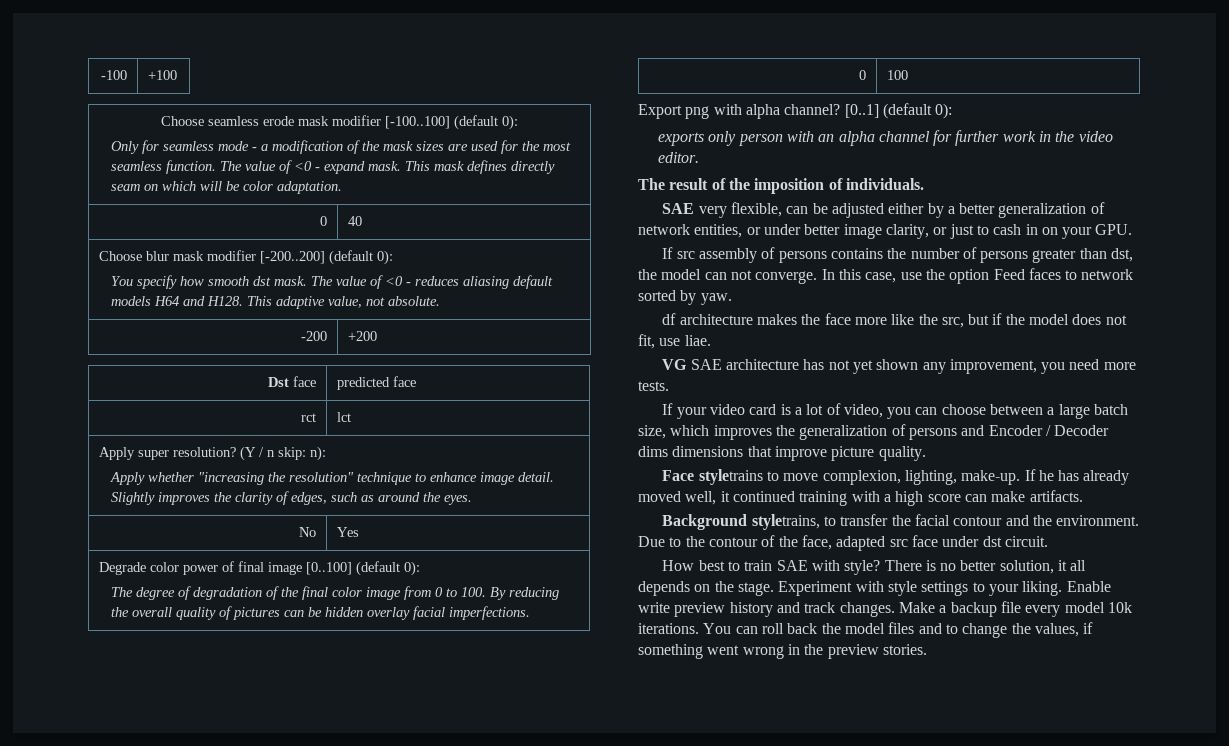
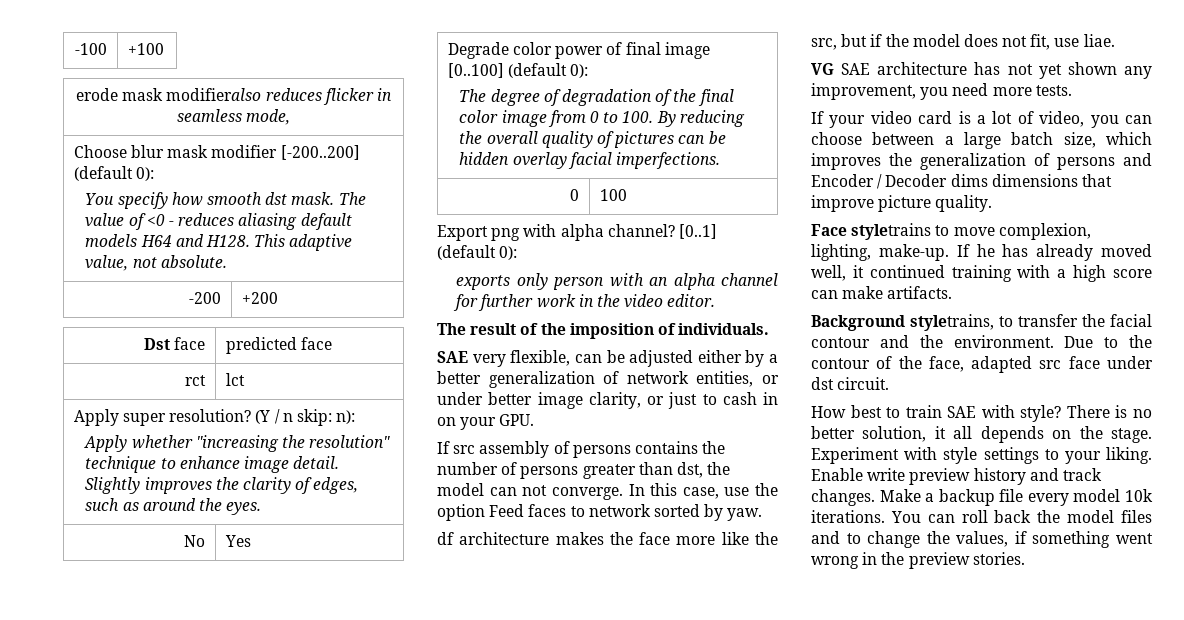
[161,115,518,130] [110,140,571,154] [110,160,555,174] [110,181,342,194] [319,216,327,226] [348,216,363,226] Choose seamless erode mask modifier [-100..100] (default 0): // Only for seamless mode - a modification of the mask sizes are used for the most seamless function. The value of <0 - expand mask. This mask defines directly seam on which will be color adaptation. // 0 | 40 -> [76,88,392,105] [176,109,291,125] erode mask modifieralso reduces flicker in seamless mode,

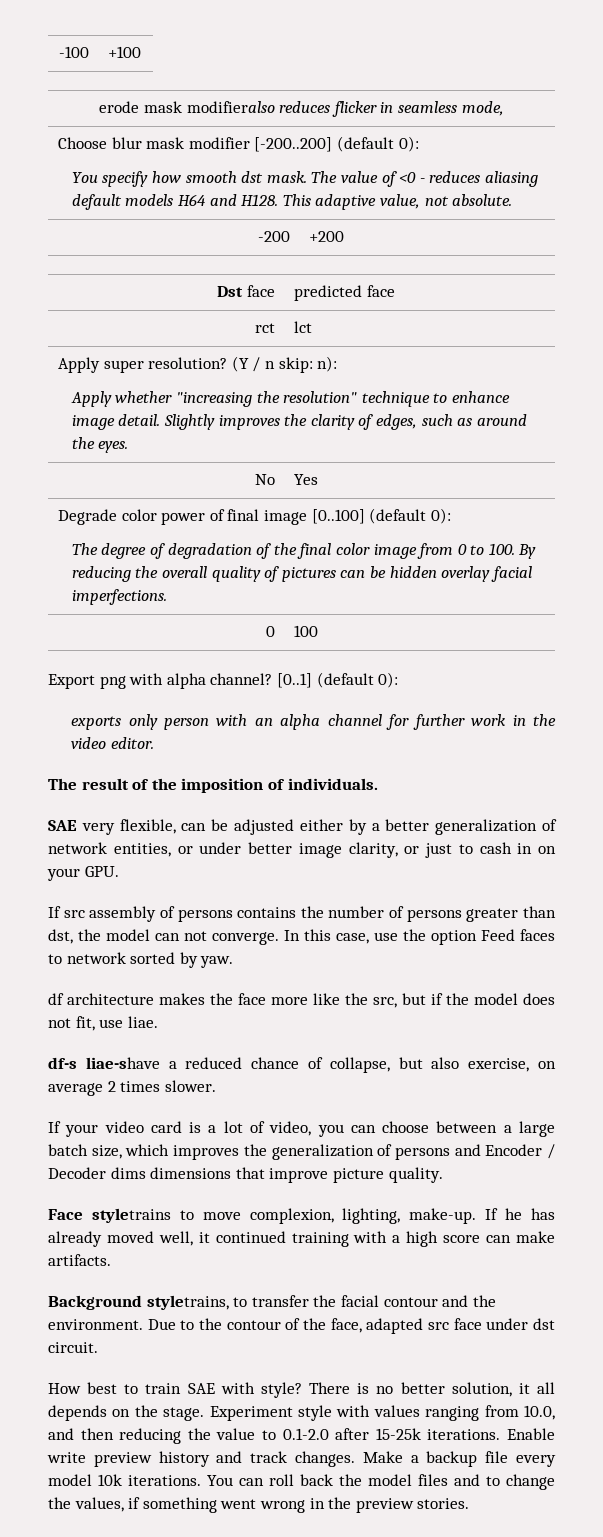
[811,62,1152,79] [811,83,1072,100] VG SAE architecture has not yet shown any improvement, you need more tests. -> [48,1057,556,1073] [48,1080,216,1096] df-s liae-shave a reduced chance of collapse, but also exercise, on average 2 times slower.
[904,447,1152,464] with style settings to your liking. -> [298,1405,555,1421] [48,1428,501,1444] style with values ranging from 10.0, and then reducing the value to 0.1-2.0 after 15-25k iterations.

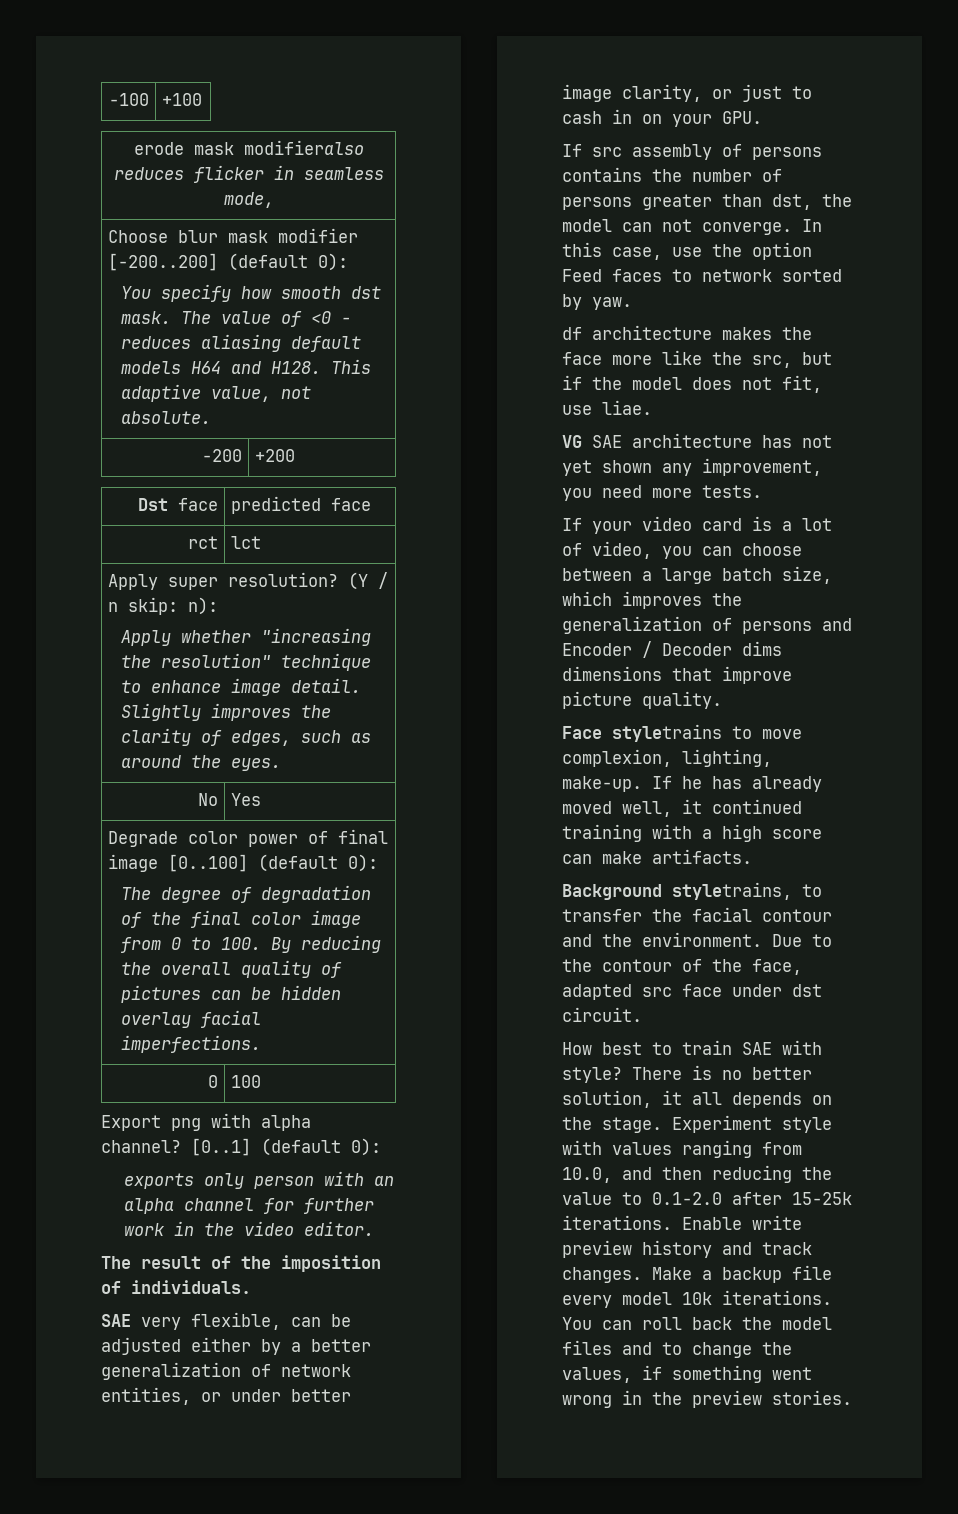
[48,1057,556,1073] [48,1080,216,1096] df-s liae-shave a reduced chance of collapse, but also exercise, on average 2 times slower. -> [562,433,832,448] [562,458,822,476] [562,485,762,501] VG SAE architecture has not yet shown any improvement, you need more tests.

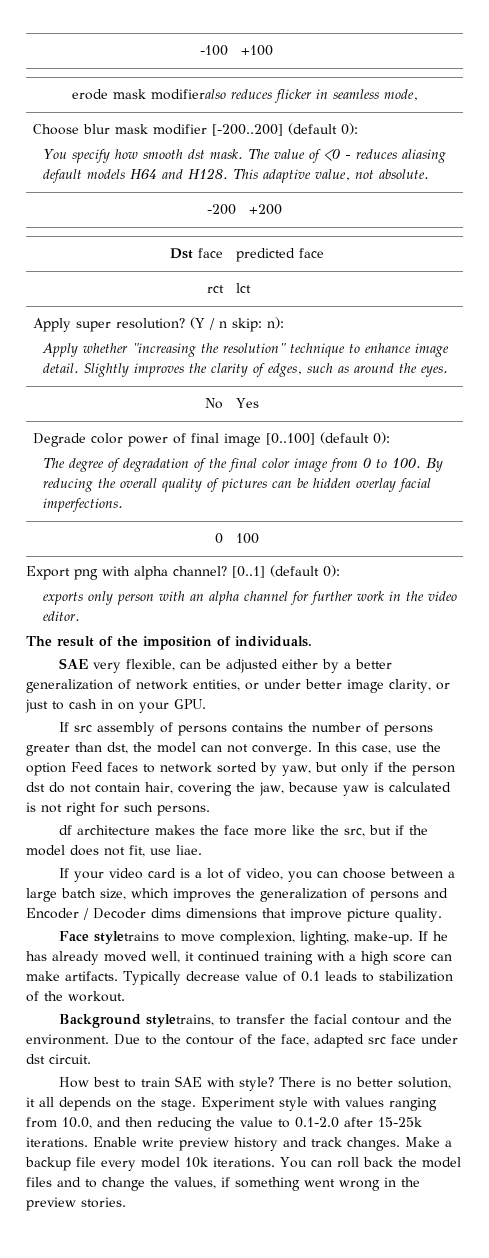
[592,297,632,310] yaw. -> [282,762,455,776] [26,782,451,796] [26,802,210,816] yaw, but only if the person dst do not contain hair, covering the jaw, because yaw is calculated is not right for such persons.
[562,433,832,448] [562,458,822,476] [562,485,762,501] // VG SAE architecture has not yet shown any improvement, you need more tests. -> (202, 850) none
(752, 856) none -> [123,971,453,985] [26,991,125,1002] Typically decrease value of 0.1 leads to stabilization of the workout.

